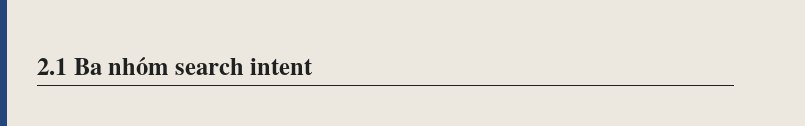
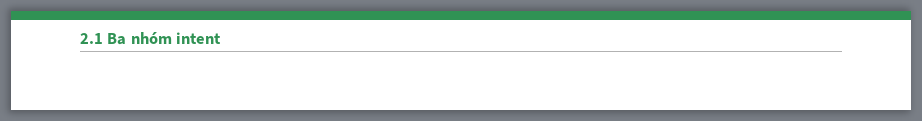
[174,58,244,75] search -> (172, 38) none

